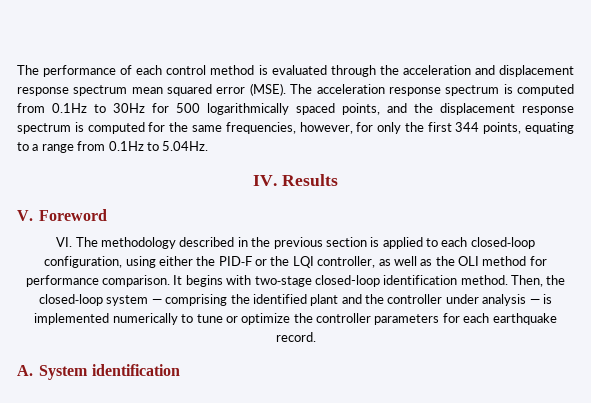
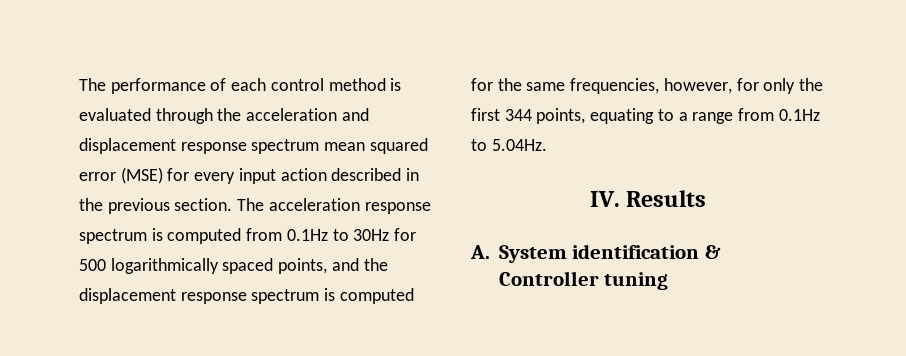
[249,83,286,96] (MSE). -> [120,167,420,184] [79,198,233,214] (MSE) for every input action described in the previous section.
[17,209,108,221] [56,237,535,249] [44,256,547,268] [25,275,566,287] [39,294,552,306] [34,313,557,325] [275,332,316,342] [17,364,180,380] V. Foreword // VI. The methodology described in the previous section is applied to each closed‑loop configuration, using either the PID‑F or the LQI controller, as well as the OLI method for performance comparison. It begins with two‑stage closed-loop identification method. Then, the closed‑loop system — comprising the identified plant and the controller under analysis — is implemented numerically to tune or optimize the controller parameters for each earthquake record. // A. System identification -> [470,244,722,263] [498,271,669,290] A. System identification & Controller tuning

